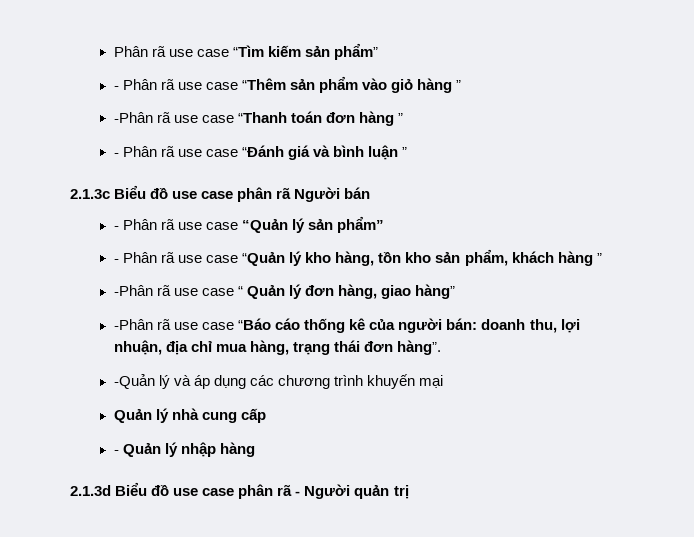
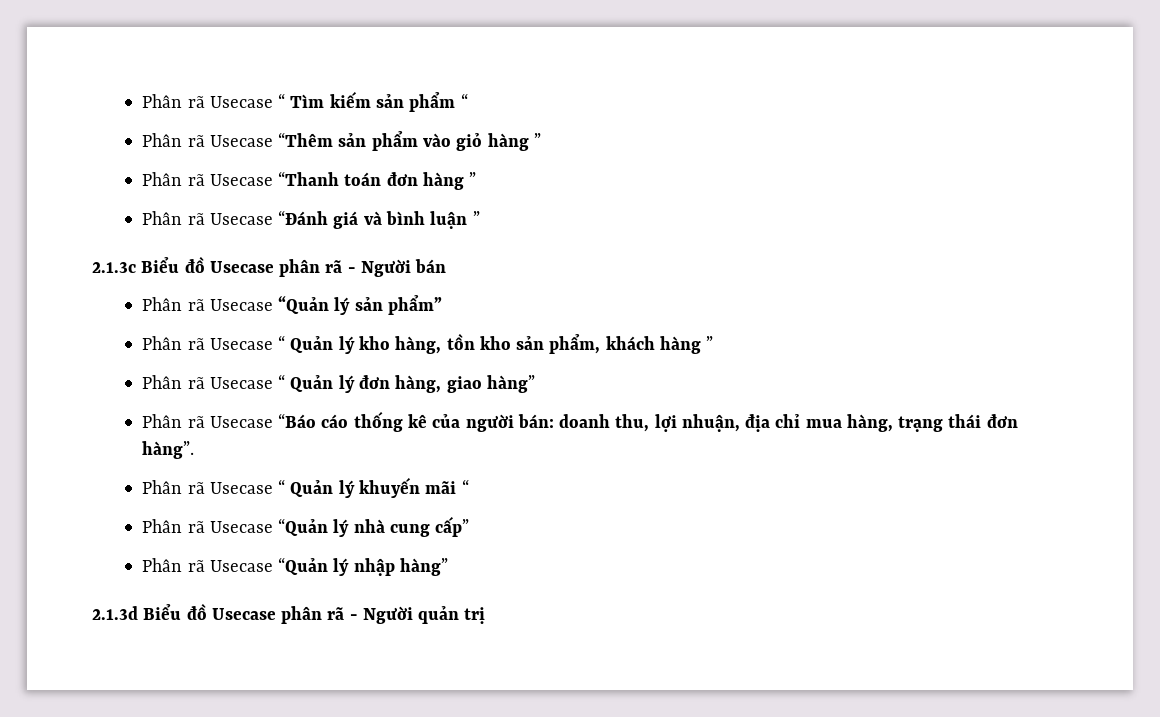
[113,43,379,60] [113,79,239,90] Phân rã use case “Tìm kiếm sản phẩm” // - Phân rã use case -> [142,92,468,112] [142,133,273,147] Phân rã Usecase “ Tìm kiếm sản phẩm “ // Phân rã Usecase
[113,112,235,123] -Phân rã use case -> [142,172,273,186] Phân rã Usecase
[113,146,239,157] - Phân rã use case -> [142,211,273,225] Phân rã Usecase
[172,187,292,202] use case phân rã -> [209,259,356,277] Usecase phân rã -
[113,219,239,230] - Phân rã use case -> [142,297,273,311] Phân rã Usecase
[113,252,286,266] - Phân rã use case “Quản -> [142,335,334,353] Phân rã Usecase “ Quản
[113,285,235,296] -Phân rã use case -> [142,375,273,389] Phân rã Usecase
[113,319,235,330] -Phân rã use case -> [142,414,273,428] Phân rã Usecase
[113,374,444,389] [113,408,267,423] [113,443,161,457] -Quản lý và áp dụng các chương trình khuyến mại // Quản lý nhà cung cấp // - Quản -> [142,478,469,498] [142,517,470,537] [142,557,329,575] Phân rã Usecase “ Quản lý khuyến mãi “ // Phân rã Usecase “Quản lý nhà cung cấp” // Phân rã Usecase “Quản
[220,442,256,457] hàng -> [399,558,448,576] hàng”
[173,488,235,496] use case -> [211,608,276,620] Usecase

